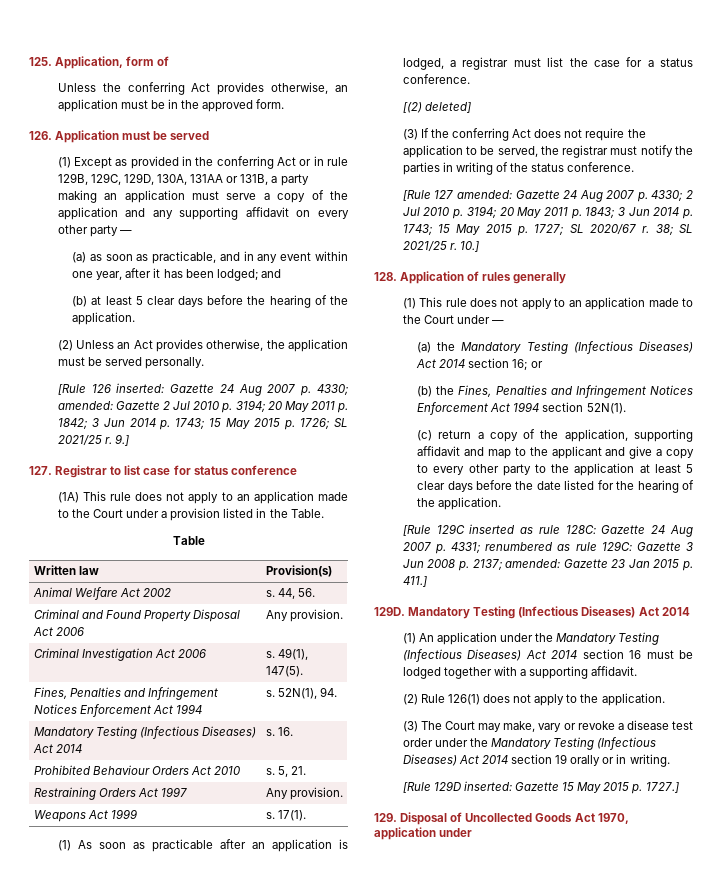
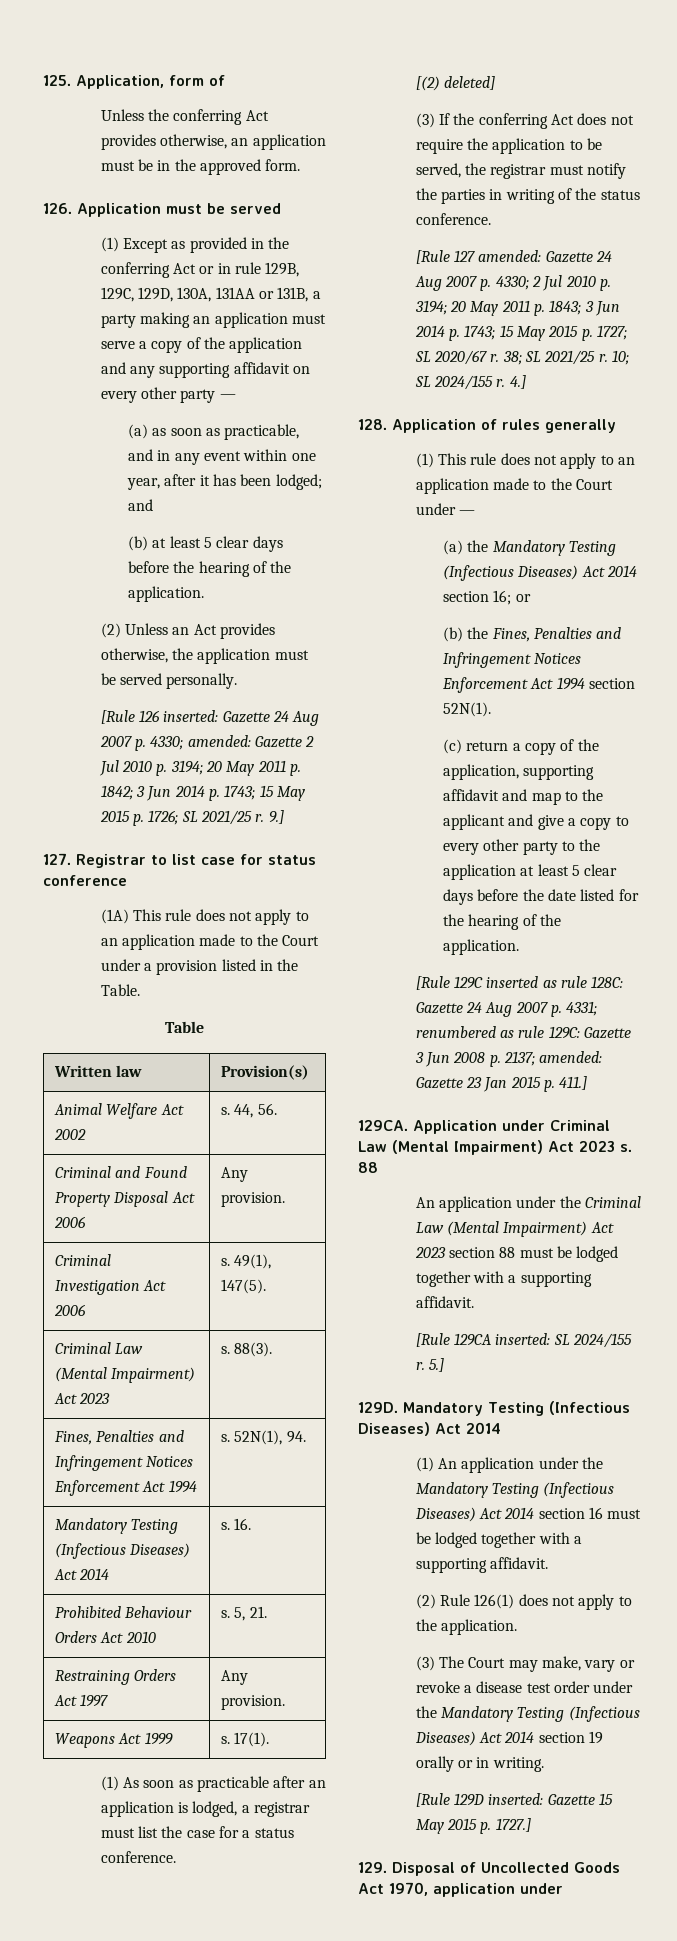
(303, 671) none -> [55,1342,144,1354] [55,1367,196,1383] [54,1393,111,1404] [221,1342,273,1357] // Criminal Law (Mental Impairment) Act 2023 | s. 88(3).
[459,241,479,252] 10.] -> [611,350,629,365] [414,375,526,390] 10; SL 2024/155 r. 4.]
(427, 581) none -> [358,1120,610,1134] [358,1140,632,1155] [358,1162,378,1173] [415,1196,641,1212] [415,1221,614,1237] [414,1246,619,1262] [415,1271,592,1287] [415,1296,474,1308] [415,1333,632,1348] [415,1358,444,1372] // 129CA. Application under Criminal Law (Mental Impairment) Act 2023 s. 88 // An application under the Criminal Law (Mental Impairment) Act 2023 section 88 must be lodged together with a supporting affidavit. // [Rule 129CA inserted: SL 2024/155 r. 5.]

